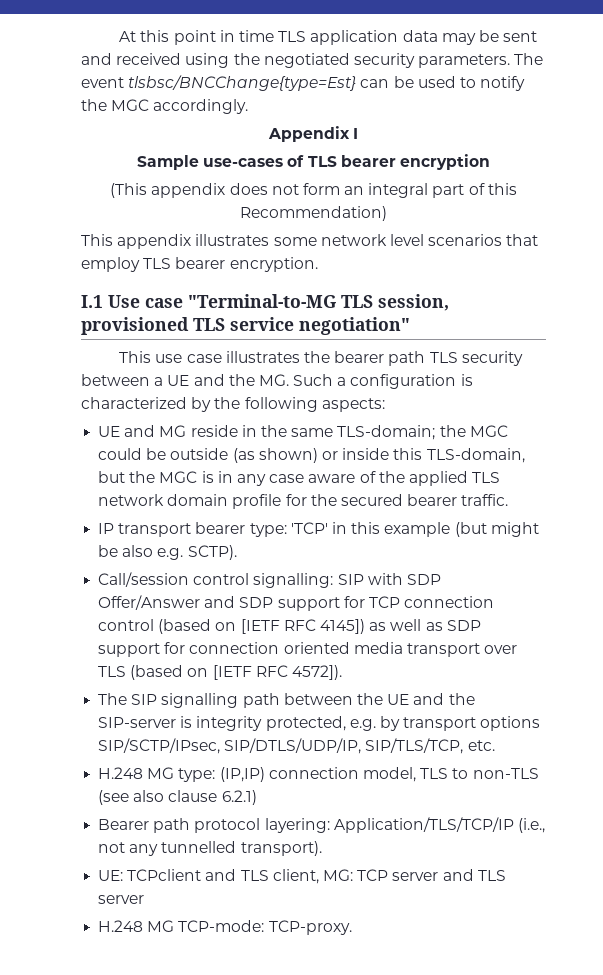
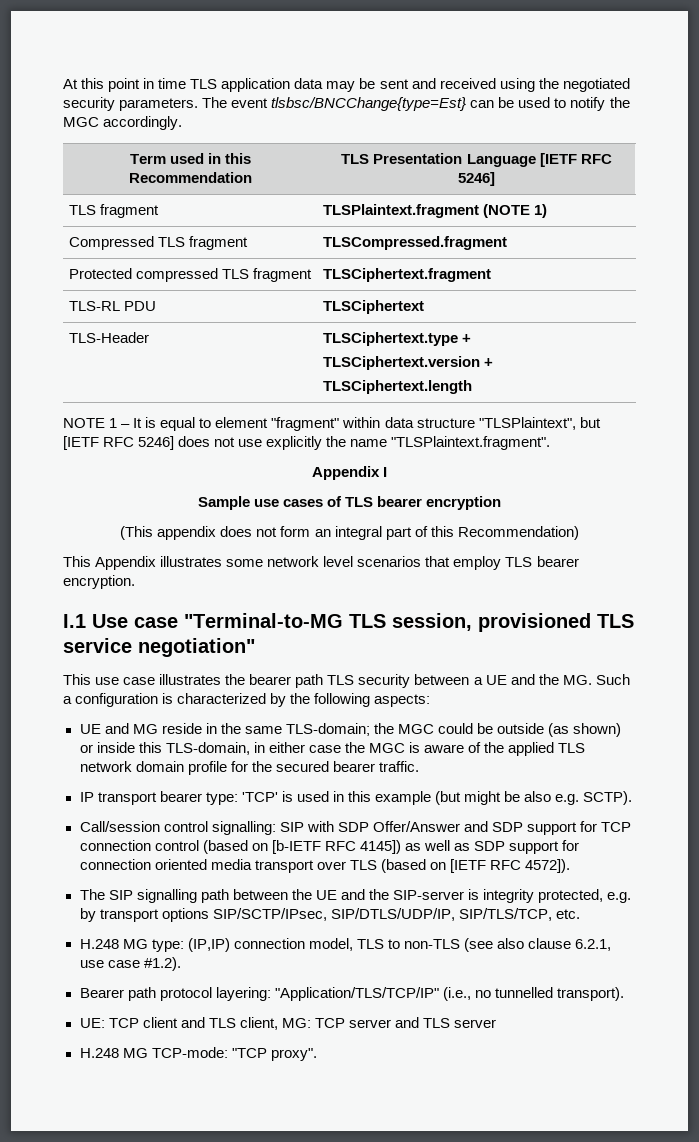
(249, 106) none -> [129,153,252,164] [129,172,252,183] [341,153,612,167] [458,172,495,186] [69,204,160,218] [323,204,548,218] [69,236,249,250] [323,236,508,250] [69,268,313,282] [323,268,492,282] [69,301,157,311] [323,300,425,314] [69,332,150,343] [323,332,472,346] [323,356,494,370] [323,380,473,394] [63,417,601,431] [63,436,551,450] // Term used in this Recommendation | TLS Presentation Language [IETF RFC 5246] // TLS fragment | TLSPlaintext.fragment (NOTE 1) // Compressed TLS fragment | TLSCompressed.fragment // Protected compressed TLS fragment | TLSCiphertext.fragment // TLS-RL PDU | TLSCiphertext // TLS-Header | TLSCiphertext.type + // TLSCiphertext.version + // TLSCiphertext.length // NOTE 1 – It is equal to element "fragment" within data structure "TLSPlaintext", but [IETF RFC 5246] does not use explicitly the name "TLSPlaintext.fragment".
[203,158,284,167] use-cases -> [253,499,323,507] use cases
[117,234,192,249] appendix -> [95,556,157,570] Appendix
[98,471,305,486] but the MGC is in any case -> [253,742,420,753] in either case the MGC is
(328, 528) none -> [281,791,329,802] is used
[240,619,280,634] [IETF -> [271,840,321,854] [b-IETF
[221,790,257,805] 6.2.1) -> [575,939,612,951] [79,957,181,971] 6.2.1, use case #1.2).
[333,817,545,833] [98,842,159,856] Application/TLS/TCP/IP (i.e., not any -> [274,987,491,1001] "Application/TLS/TCP/IP" (i.e., no
[127,869,202,881] TCPclient -> [108,1017,178,1028] TCP client
[268,920,352,935] TCP-proxy. -> [231,1048,317,1061] "TCP proxy".

